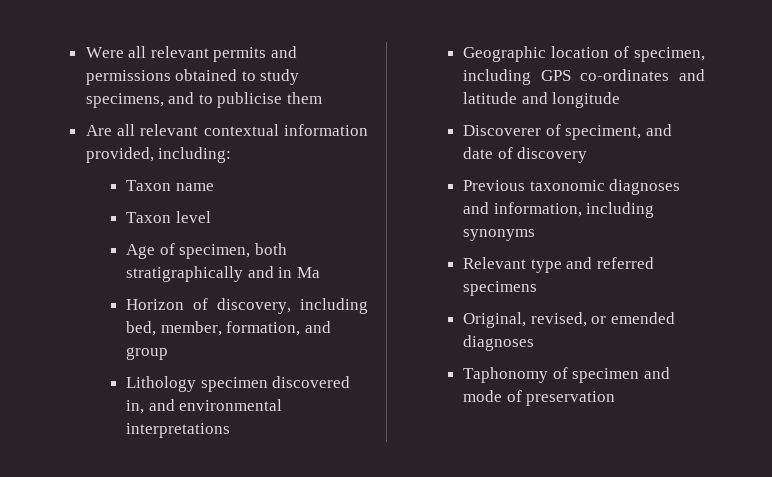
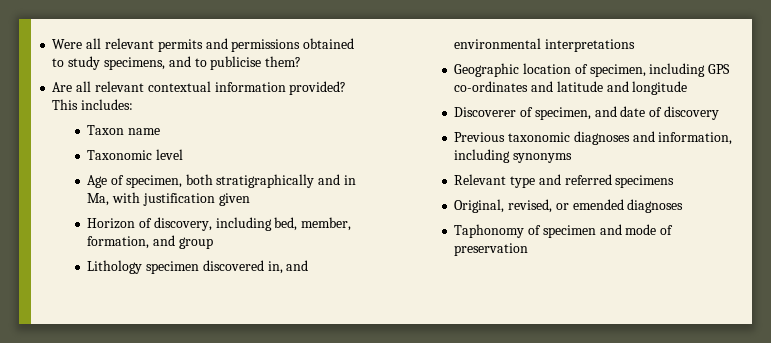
[287,92,323,104] them -> [265,56,302,67] them?
[85,147,232,163] provided, including: -> [289,81,347,95] [52,99,134,110] provided? This includes:
[126,212,172,223] Taxon -> [87,150,153,160] Taxonomic
[296,267,320,278] Ma -> [87,192,250,206] Ma, with justification given
[565,125,642,140] speciment, -> [534,107,591,120] specimen,

